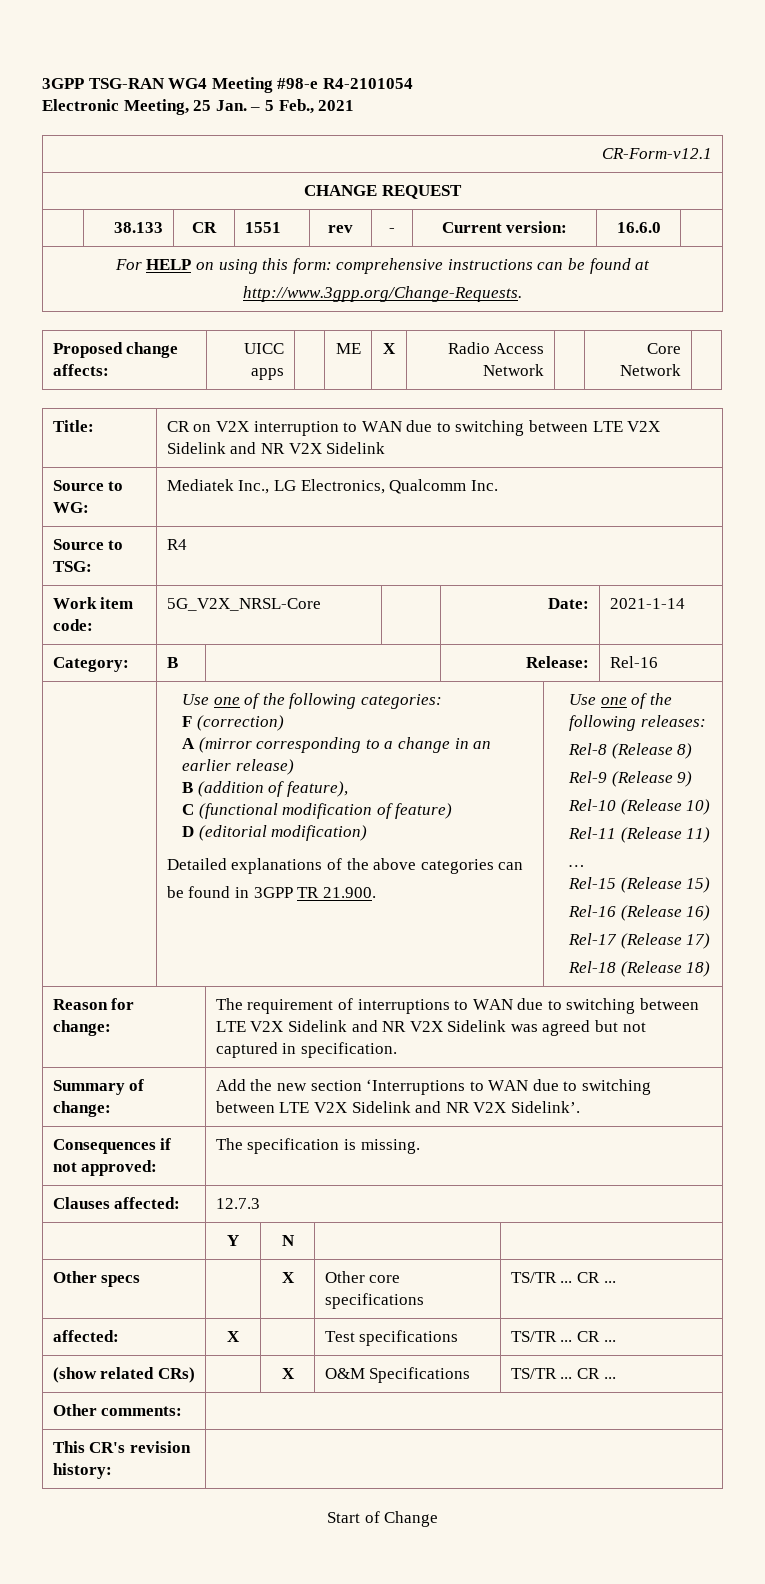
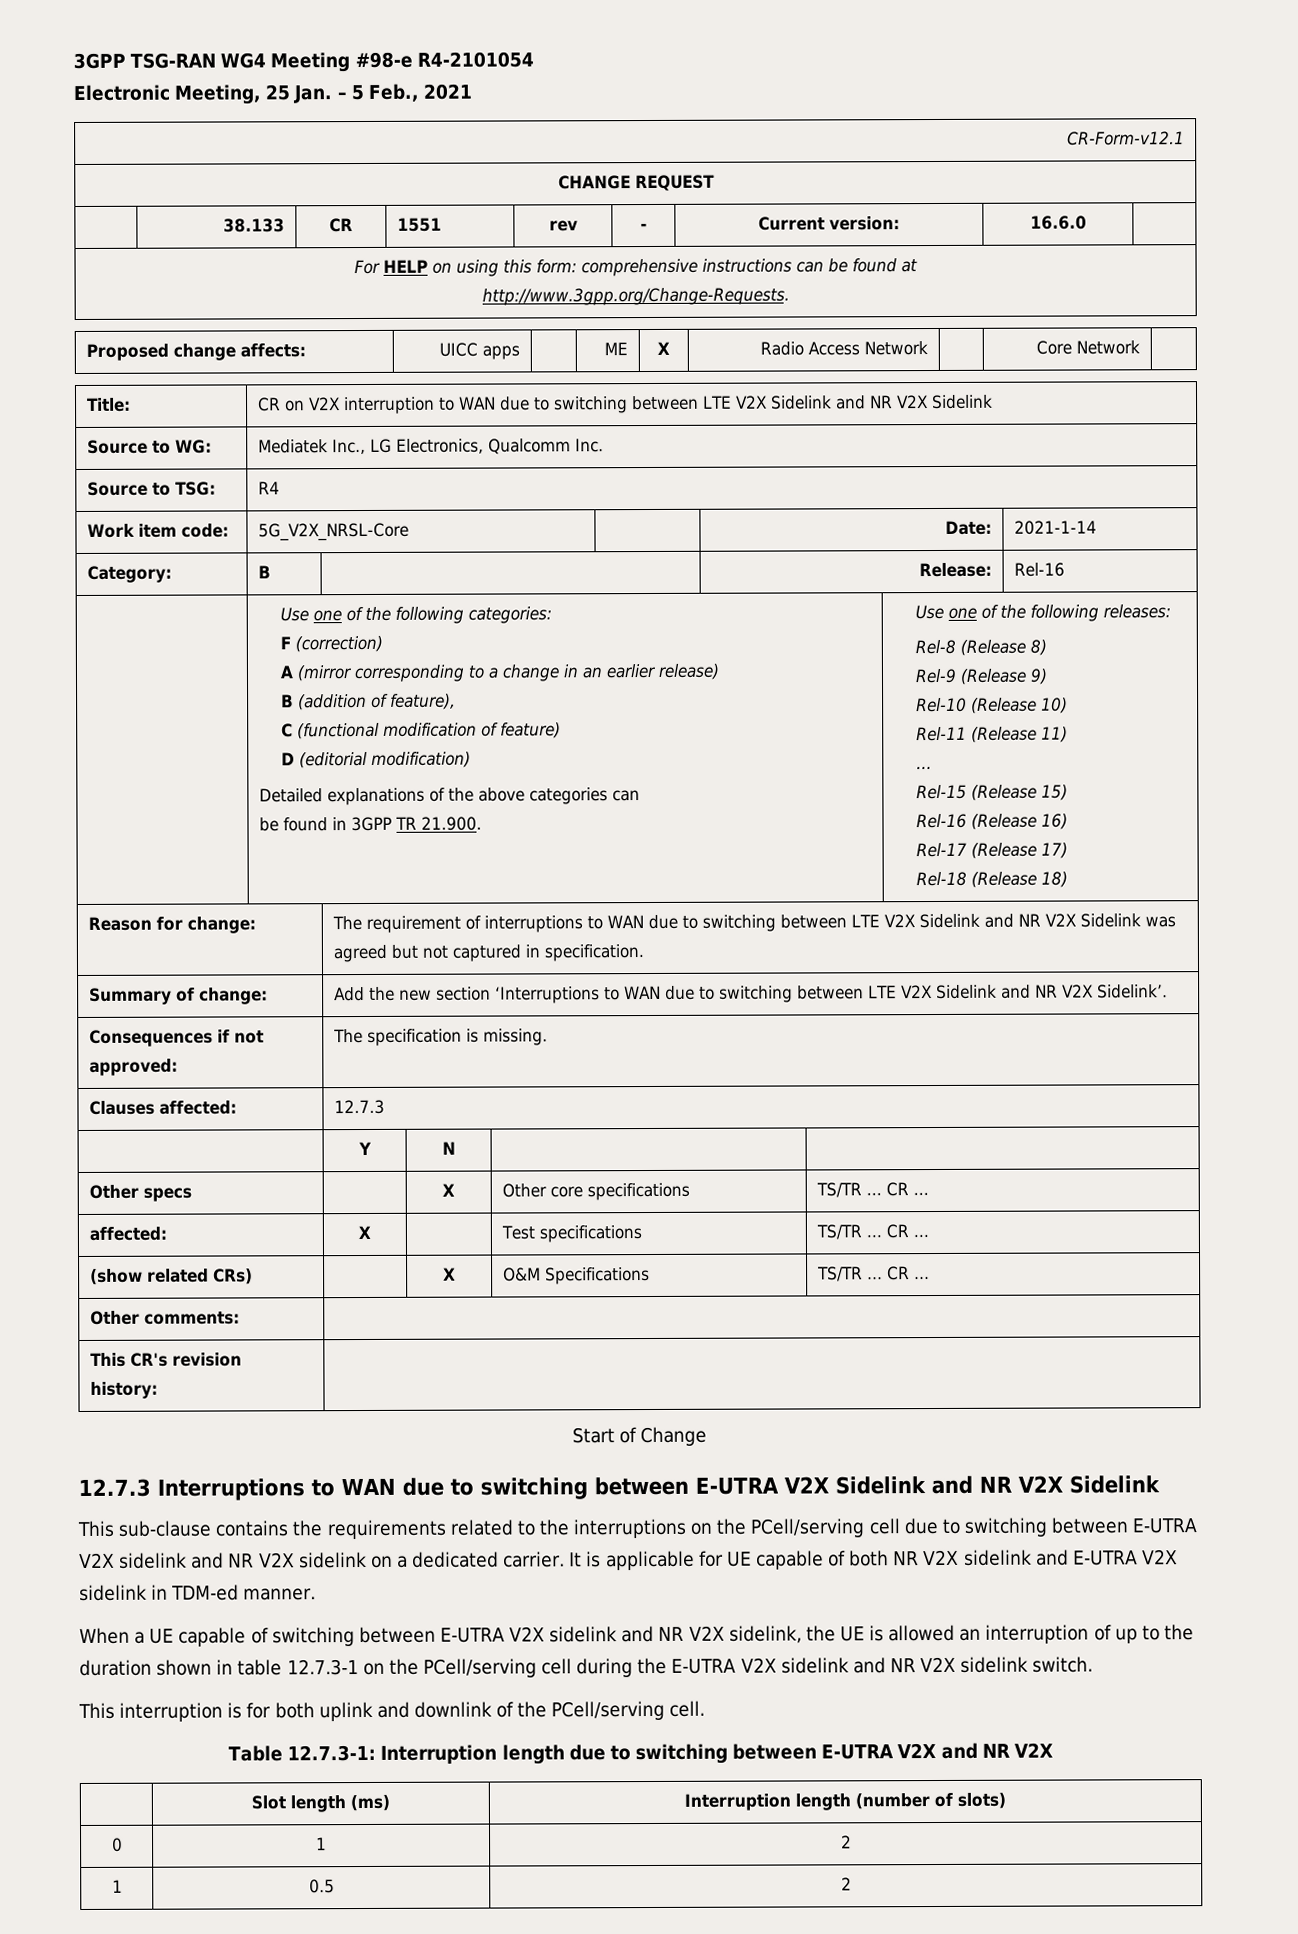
(439, 1519) none -> [78,1475,1160,1501] [77,1517,1198,1540] [79,1549,1178,1571] [79,1584,317,1601] [79,1624,1194,1647] [79,1656,1094,1678] [78,1700,706,1722] [228,1742,1053,1765] [251,1794,390,1813] [684,1792,1006,1811] [111,1837,123,1852] [316,1837,327,1851] [840,1835,852,1849] [111,1879,123,1893] [308,1879,335,1894] [840,1877,852,1891] // 12.7.3 Interruptions to WAN due to switching between E-UTRA V2X Sidelink and NR V2X Sidelink // This sub-clause contains the requirements related to the interruptions on the PCell/serving cell due to switching between E-UTRA V2X sidelink and NR V2X sidelink on a dedicated carrier. It is applicable for UE capable of both NR V2X sidelink and E-UTRA V2X sidelink in TDM-ed manner. // When a UE capable of switching between E-UTRA V2X sidelink and NR V2X sidelink, the UE is allowed an interruption of up to the duration shown in table 12.7.3-1 on the PCell/serving cell during the E-UTRA V2X sidelink and NR V2X sidelink switch. // This interruption is for both uplink and downlink of the PCell/serving cell. // Table 12.7.3-1: Interruption length due to switching between E-UTRA V2X and NR V2X // | Slot length (ms) | Interruption length (number of slots) // 0 | 1 | 2 // 1 | 0.5 | 2

